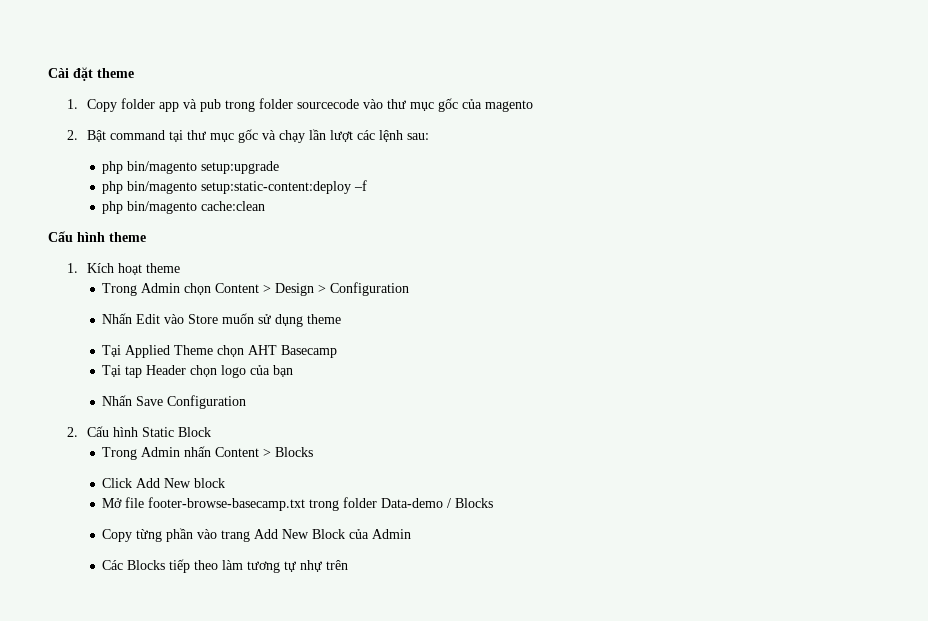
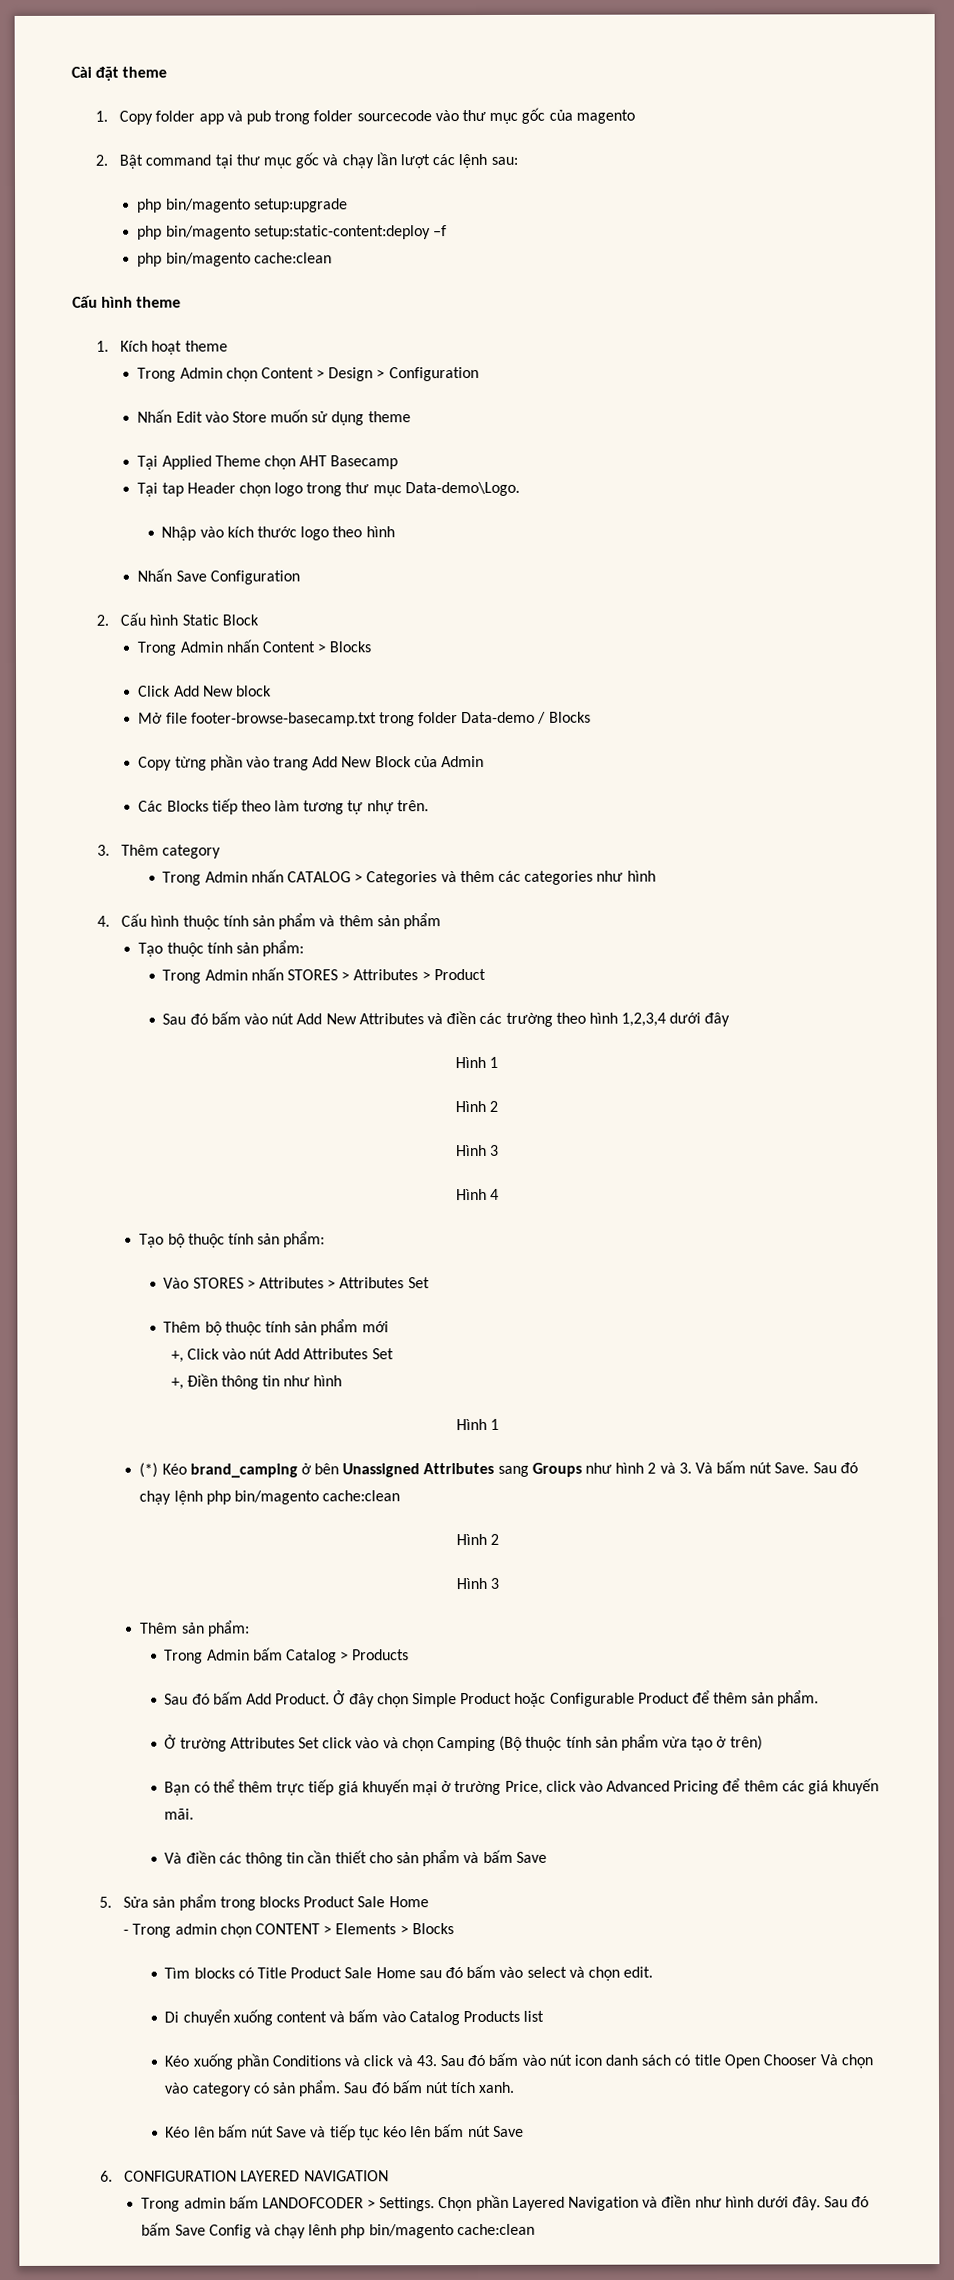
[250,365,294,377] của bạn -> [306,481,520,497] [161,526,395,541] trong thư mục Data-demo\Logo. // Nhập vào kích thước logo theo hình
[326,560,349,570] trên -> [396,800,429,812] [97,844,222,859] [162,869,656,886] [97,913,441,930] [138,940,305,957] [162,967,486,984] [162,1011,731,1027] [454,1056,499,1069] [454,1100,499,1113] [455,1144,500,1157] [455,1188,500,1201] [139,1231,326,1248] [163,1277,430,1289] [163,1319,389,1336] [170,1348,394,1363] [170,1373,343,1390] [455,1418,500,1431] [139,1460,858,1478] [139,1490,401,1505] [455,1533,500,1546] [455,1577,500,1590] [140,1620,250,1637] [164,1647,410,1664] [164,1690,820,1708] [164,1734,763,1752] [164,1778,880,1796] [164,1808,195,1820] [164,1849,547,1867] [99,1894,429,1911] [123,1923,454,1938] [164,1964,654,1981] [164,2009,545,2026] [164,2052,874,2070] [164,2080,515,2097] [165,2124,524,2141] [100,2170,389,2182] [141,2194,870,2212] [141,2222,535,2239] trên. // 3. Thêm category // Trong Admin nhấn CATALOG > Categories và thêm các categories như hình // 4. Cấu hình thuộc tính sản phẩm và thêm sản phẩm // Tạo thuộc tính sản phẩm: // Trong Admin nhấn STORES > Attributes > Product // Sau đó bấm vào nút Add New Attributes và điền các trường theo hình 1,2,3,4 dưới đây // Hình 1 // Hình 2 // Hình 3 // Hình 4 // Tạo bộ thuộc tính sản phẩm: // Vào STORES > Attributes > Attributes Set // Thêm bộ thuộc tính sản phẩm mới // +, Click vào nút Add Attributes Set // +, Điền thông tin như hình // Hình 1 // (*) Kéo brand_camping ở bên Unassigned Attributes sang Groups như hình 2 và 3. Và bấm nút Save. Sau đó chạy lệnh php bin/magento cache:clean // Hình 2 // Hình 3 // Thêm sản phẩm: // Trong Admin bấm Catalog > Products // Sau đó bấm Add Product. Ở đây chọn Simple Product hoặc Configurable Product để thêm sản phẩm. // Ở trường Attributes Set click vào và chọn Camping (Bộ thuộc tính sản phẩm vừa tạo ở trên) // Bạn có thể thêm trực tiếp giá khuyến mại ở trường Price, click vào Advanced Pricing để thêm các giá khuyến mãi. // Và điền các thông tin cần thiết cho sản phẩm và bấm Save // 5. Sửa sản phẩm trong blocks Product Sale Home // - Trong admin chọn CONTENT > Elements > Blocks // Tìm blocks có Title Product Sale Home sau đó bấm vào select và chọn edit. // Di chuyển xuống content và bấm vào Catalog Products list // Kéo xuống phần Conditions và click và 43. Sau đó bấm vào nút icon danh sách có title Open Chooser Và chọn vào category có sản phẩm. Sau đó bấm nút tích xanh. // Kéo lên bấm nút Save và tiếp tục kéo lên bấm nút Save // 6. CONFIGURATION LAYERED NAVIGATION // Trong admin bấm LANDOFCODER > Settings. Chọn phần Layered Navigation và điền như hình dưới đây. Sau đó bấm Save Config và chạy lênh php bin/magento cache:clean

